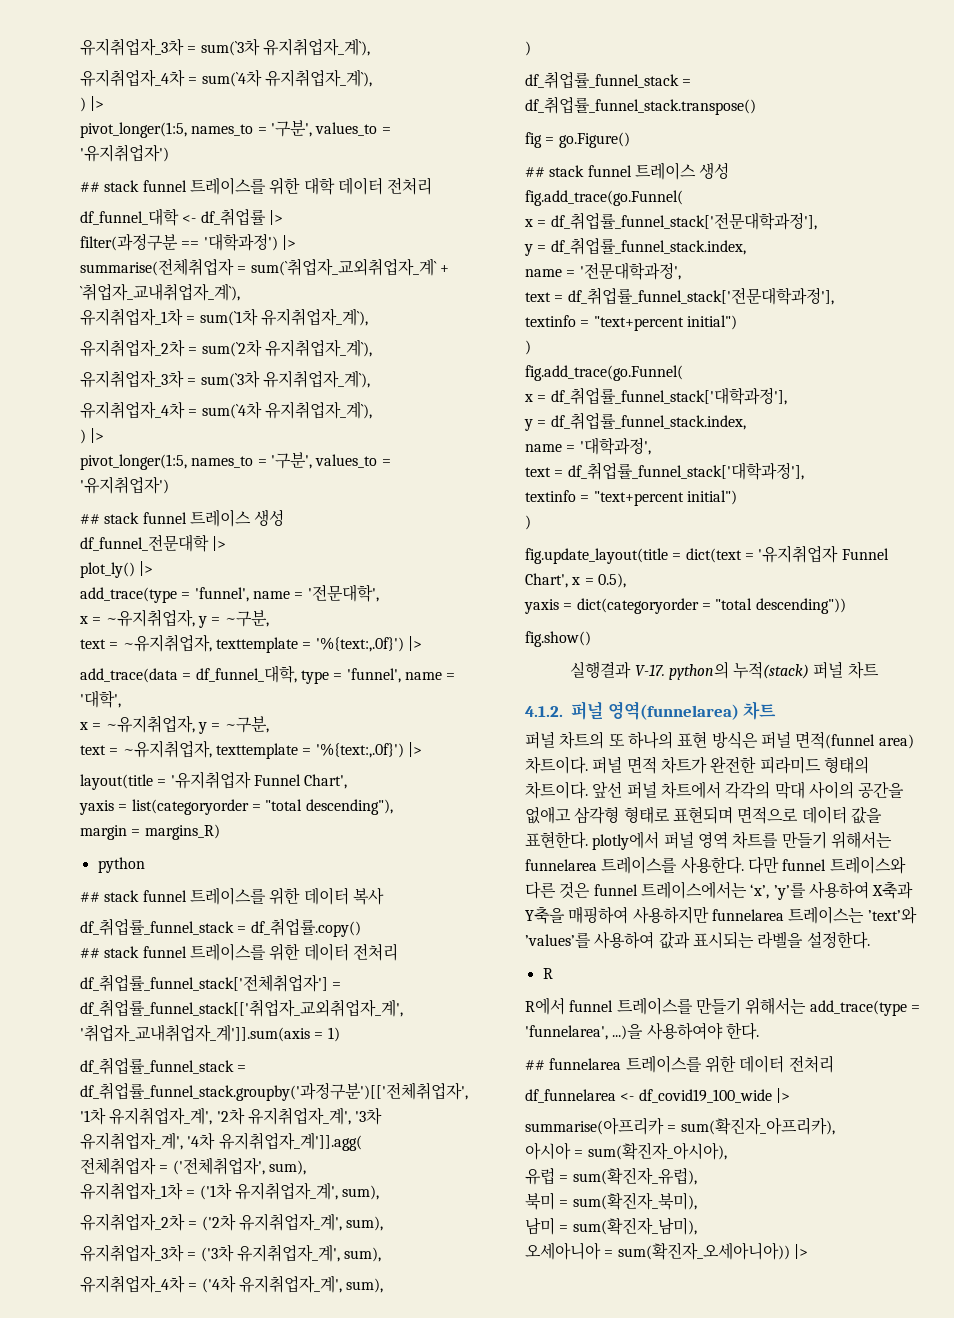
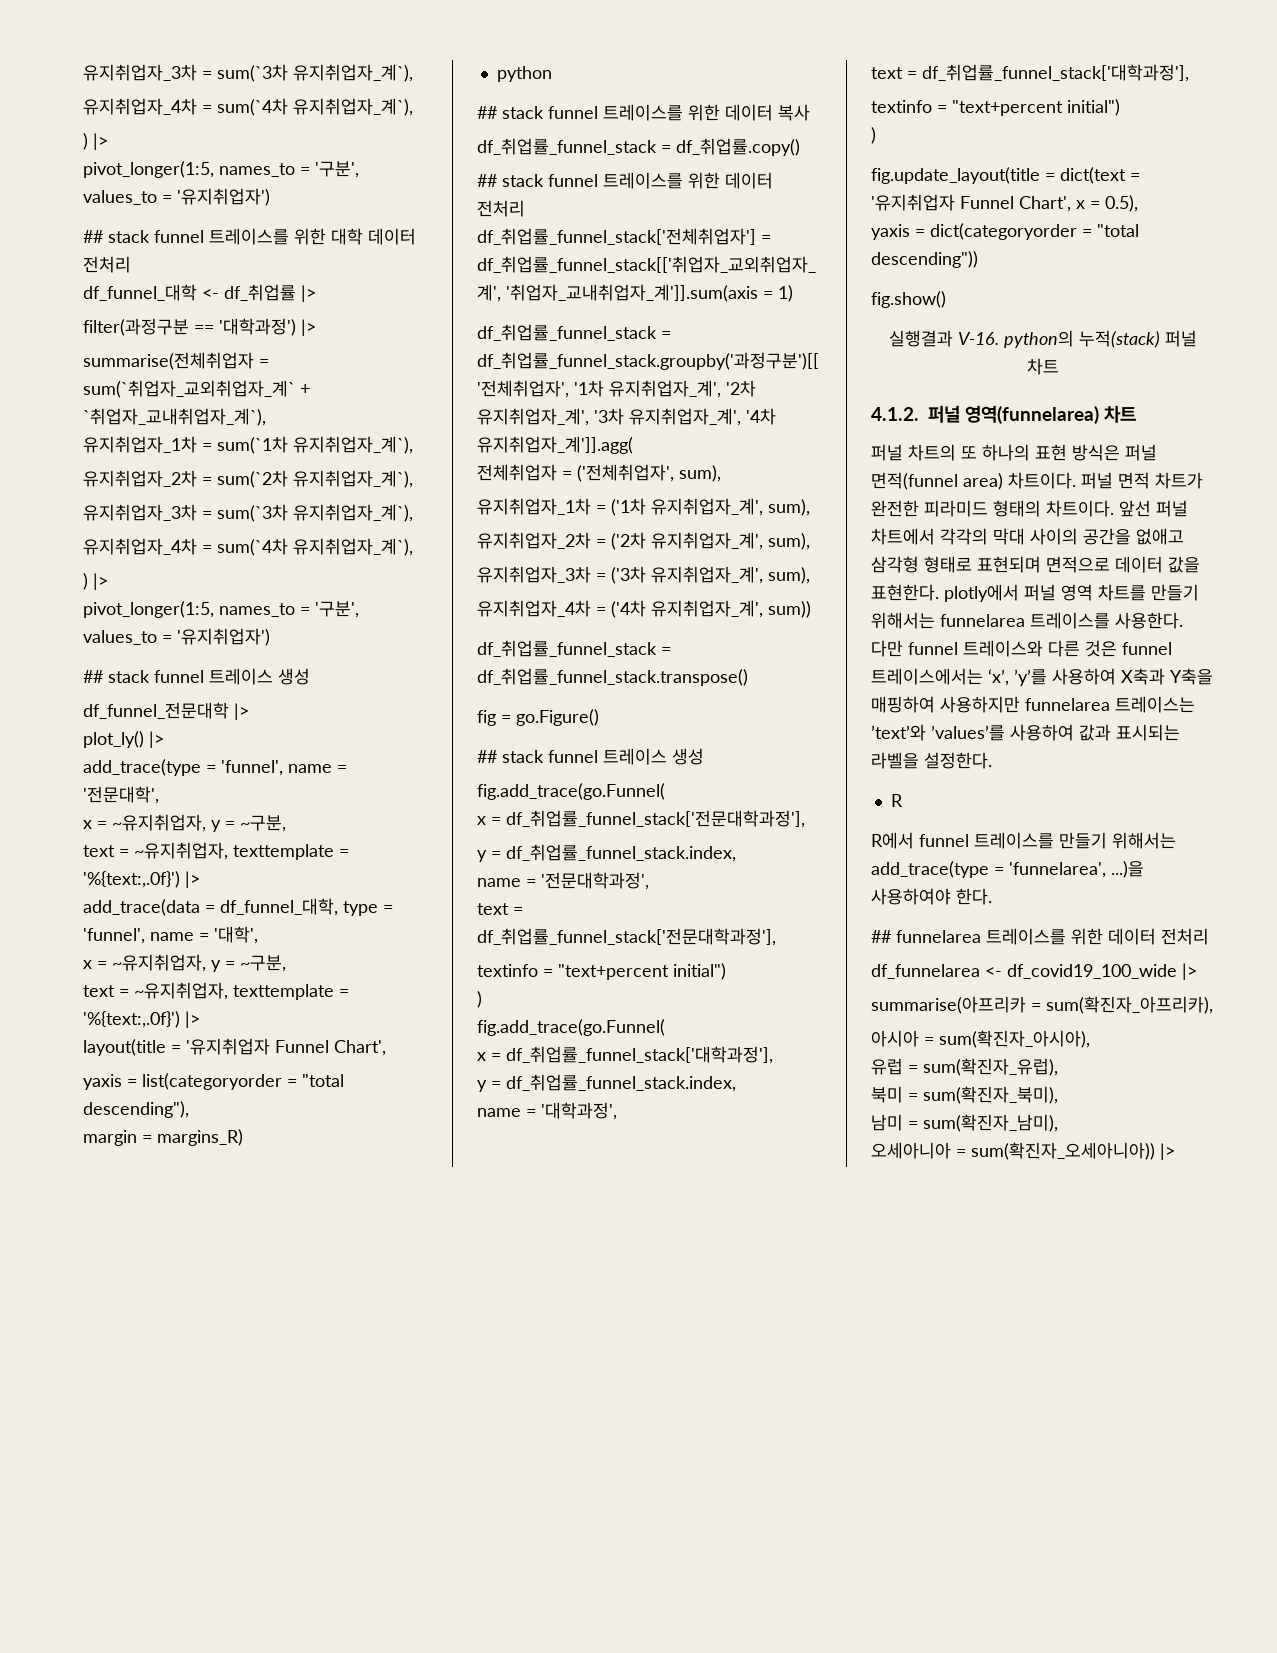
[346,1278,384,1293] [525,41,531,56] sum), // ) -> [768,601,811,618] sum))
[634,664,665,676] V-17. -> [957,332,999,345] V-16.

